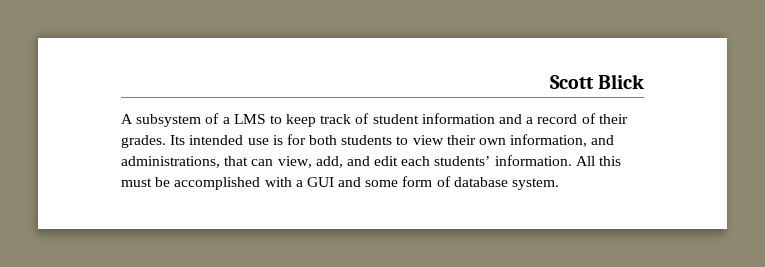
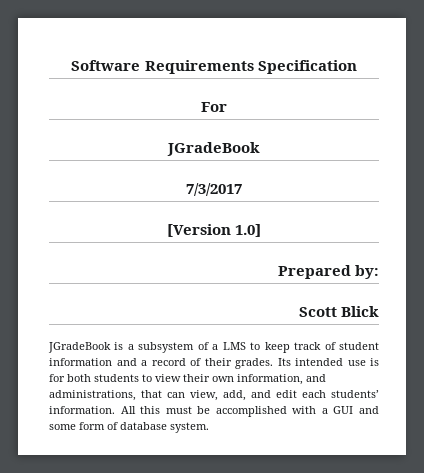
(549, 82) none -> [71,60,357,74] [201,102,227,112] [167,142,260,156] [186,183,242,196] [166,224,262,237] [277,265,379,279] Software Requirements Specification // For // JGradeBook // 7/3/2017 // [Version 1.0] // Prepared by: //
[121,114,133,124] A -> [48,342,134,353] JGradeBook is a

